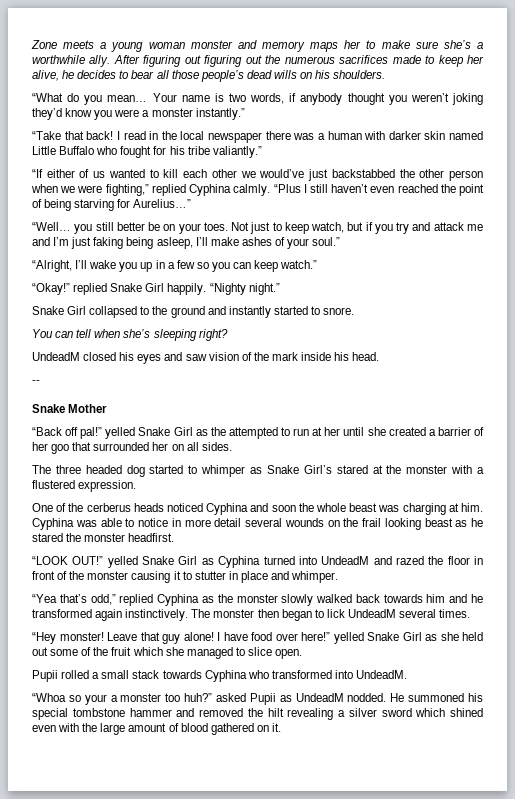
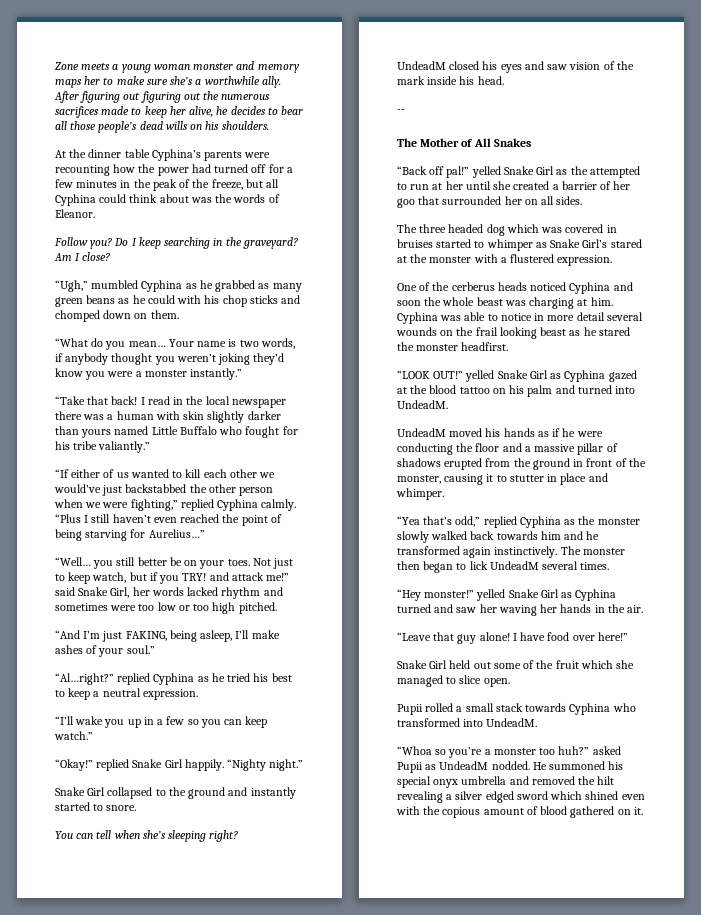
(386, 74) none -> [55,149,271,161] [55,164,293,176] [55,179,280,191] [55,194,280,206] [55,209,95,218] [54,237,298,249] [54,252,111,261] [55,280,302,292] [55,295,301,307] [55,310,179,322] // At the dinner table Cyphina’s parents were recounting how the power had turned off for a few minutes in the peak of the freeze, but all Cyphina could think about was the words of Eleanor. // Follow you? Do I keep searching in the graveyard? Am I close? // “Ugh,” mumbled Cyphina as he grabbed as many green beans as he could with his chop sticks and chomped down on them.
[388,131,446,140] darker skin -> [183,411,281,423] [55,426,112,438] skin slightly darker than yours
[396,222,410,234] try -> [182,573,207,581] TRY!
[466,224,483,231] [32,237,50,246] me and -> [266,573,290,581] [55,587,283,599] [55,602,277,614] [55,630,80,639] me!” said Snake Girl, her words lacked rhythm and sometimes were too low or too high pitched. // “And
[93,237,124,249] faking -> [125,631,167,641] FAKING,
[32,260,88,272] “Alright, I’ll -> [55,673,292,685] [55,688,198,700] [55,716,74,725] “Al…right?” replied Cyphina as he tried his best to keep a neutral expression. // “I’ll
[32,404,65,413] Snake -> [397,138,417,147] The
(108, 408) none -> [461,138,531,147] of All Snakes
(145, 471) none -> [506,224,617,233] [397,239,433,248] which was covered in bruises
[263,556,470,565] turned into UndeadM and razed the floor -> [608,370,637,382] [397,385,636,397] [397,400,448,409] [397,428,603,437] [397,443,618,455] [397,458,570,470] gazed at the blood tattoo on his palm and turned into UndeadM. // UndeadM moved his hands as if he were conducting the floor and a massive pillar of shadows erupted from the ground
[87,571,129,580] monster -> [397,475,441,484] monster,
[59,632,137,641] monster! Leave -> [424,589,617,601] [397,604,644,616] [397,632,431,641] monster!” yelled Snake Girl as Cyphina turned and saw her waving her hands in the air. // “Leave
[333,632,459,644] yelled Snake Girl as she -> [397,660,448,669] // Snake Girl
[84,694,107,705] your -> [448,747,483,758] you’re
[72,708,172,717] tombstone hammer -> [433,776,507,788] onyx umbrella
(377, 712) none -> [485,791,514,803] edged
[100,723,126,735] large -> [442,807,481,818] copious

